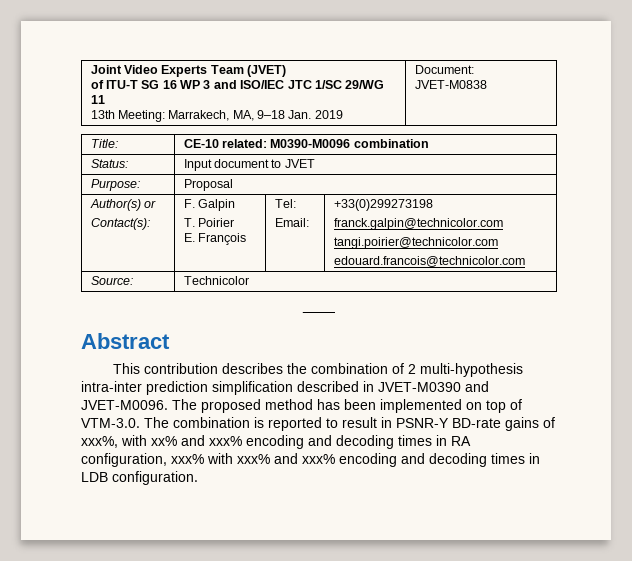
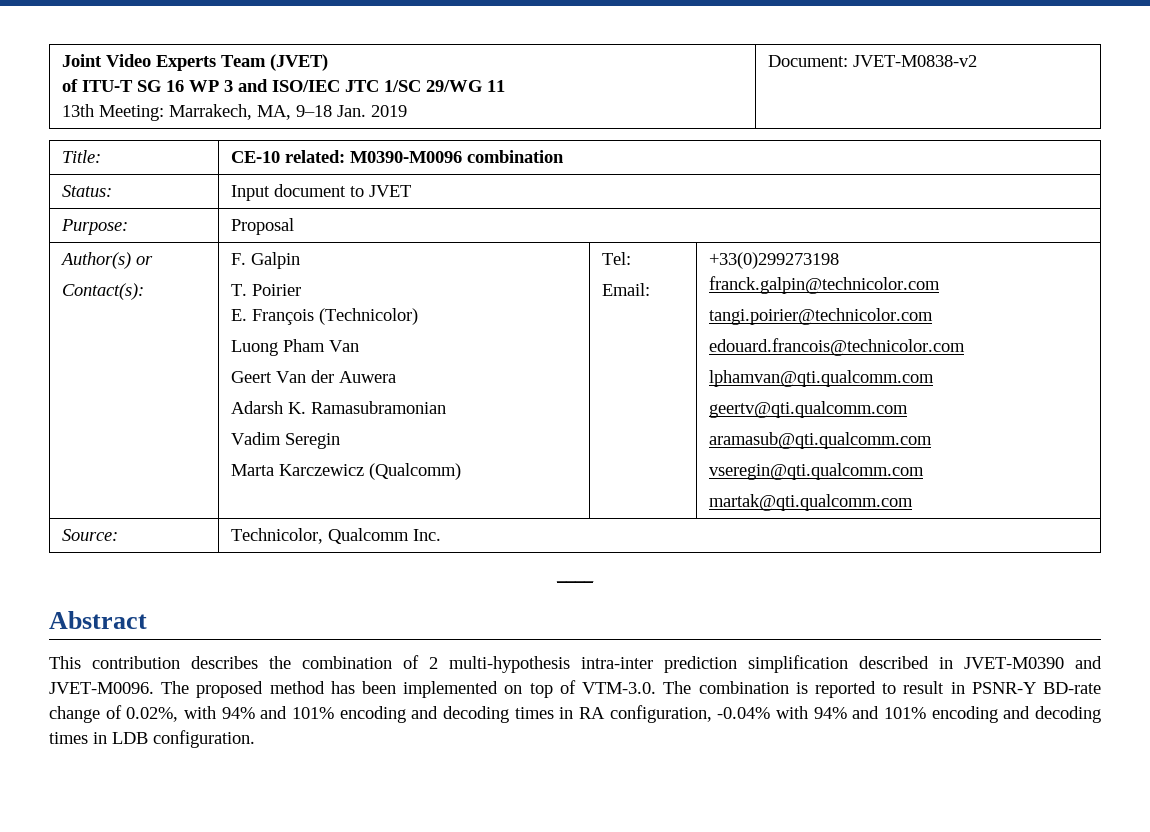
[414,80,487,89] JVET-M0838 -> [852,55,977,67] JVET-M0838-v2
(246, 239) none -> [318,308,418,325] [230,339,359,356] [230,370,396,383] [230,401,446,414] [230,432,340,449] [230,463,461,480] (Technicolor) // Luong Pham Van // Geert Van der Auwera // Adarsh K. Ramasubramonian // Vadim Seregin // Marta Karczewicz (Qualcomm)
[90,276,133,285] [183,276,249,285] // Source: | Technicolor -> [708,370,934,387] [708,401,908,418] [708,432,932,449] [708,463,924,480] [708,494,913,511] [61,529,118,541] [230,528,441,544] // lphamvan@qti.qualcomm.com // geertv@qti.qualcomm.com // aramasub@qti.qualcomm.com // vseregin@qti.qualcomm.com // martak@qti.qualcomm.com // Source: | Technicolor, Qualcomm Inc.
[505,417,555,431] [81,435,242,448] gains of xxx%, with xx% and xxx% -> [49,705,334,723] change of 0.02%, with 94% and 101%
[171,453,335,464] xxx% with xxx% and xxx% -> [717,706,926,719] -0.04% with 94% and 101%

